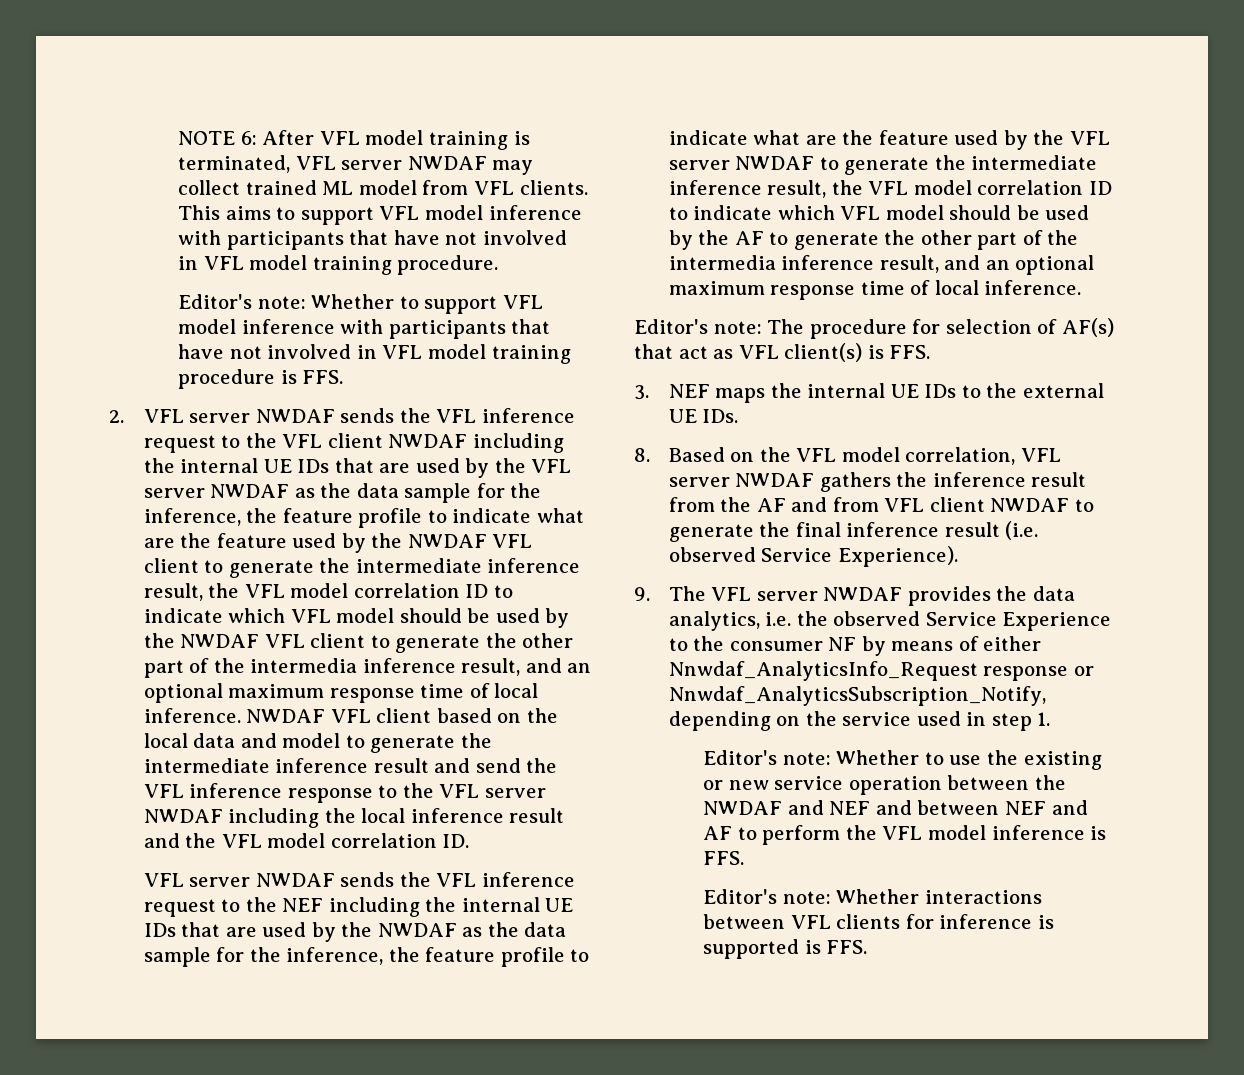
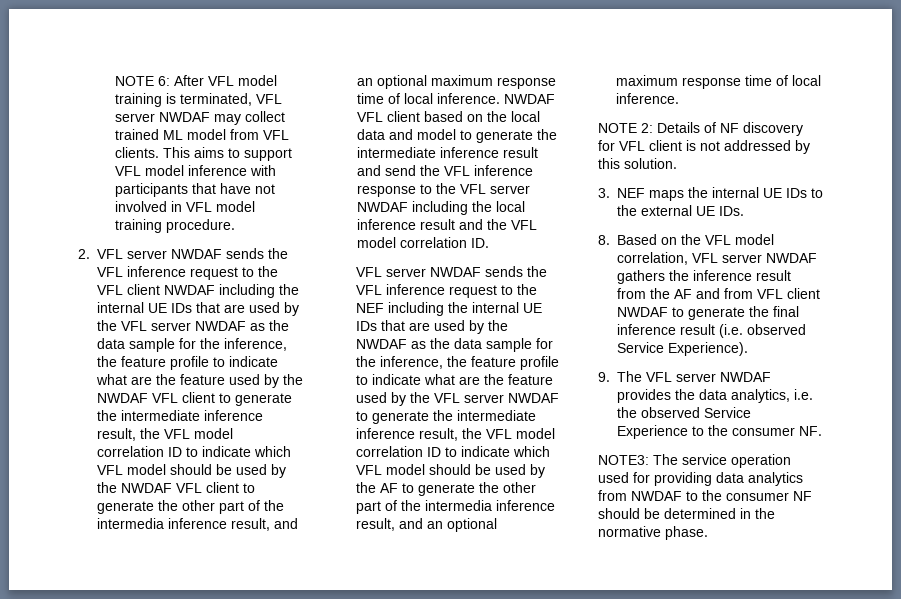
[178,294,543,314] [178,319,551,339] [178,344,571,364] [178,369,344,389] // Editor's note: Whether to support VFL model inference with participants that have not involved in VFL model training procedure is FFS. -> (235, 226) none
[634,318,1114,339] [634,343,931,362] Editor's note: The procedure for selection of AF(s) that act as VFL client(s) is FFS. -> [598,122,803,136] [598,140,810,154] [598,158,677,169] NOTE 2: Details of NF discovery for VFL client is not addressed by this solution.
[828,636,1042,656] [668,661,1094,681] [668,686,1046,706] [668,711,1051,731] [703,750,1102,770] [703,775,1066,795] [703,800,1088,815] [703,825,1107,845] [703,851,745,865] [703,889,1042,904] [703,914,1054,929] [703,939,868,959] NF by means of either Nnwdaf_AnalyticsInfo_Request response or Nnwdaf_AnalyticsSubscription_Notify, depending on the service used in step 1. // Editor's note: Whether to use the existing or new service operation between the NWDAF and NEF and between NEF and AF to perform the VFL model inference is FFS. // Editor's note: Whether interactions between VFL clients for inference is supported is FFS. -> [799,426,822,436] [598,454,791,468] [598,472,803,486] [598,490,812,501] [598,508,775,519] [598,526,708,540] NF. // NOTE3: The service operation used for providing data analytics from NWDAF to the consumer NF should be determined in the normative phase.

